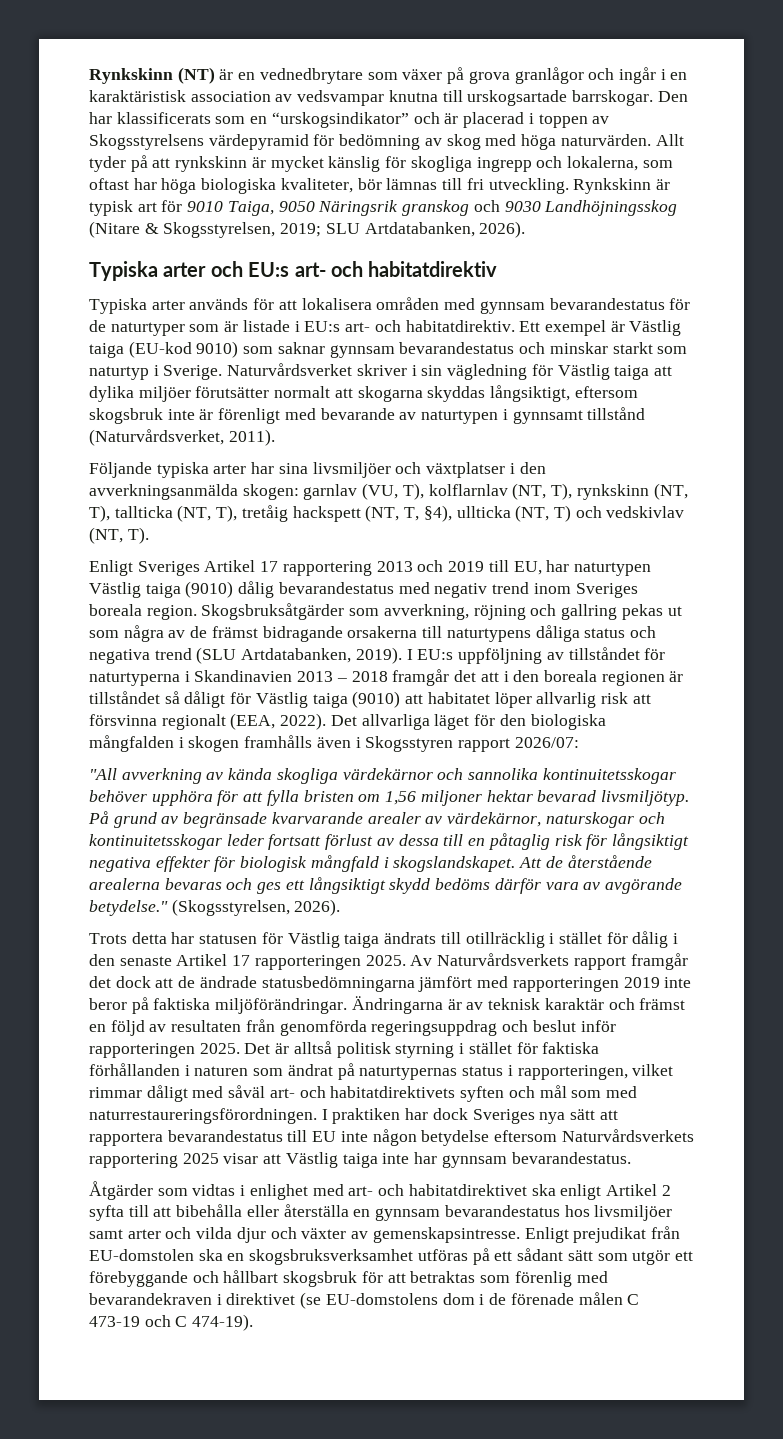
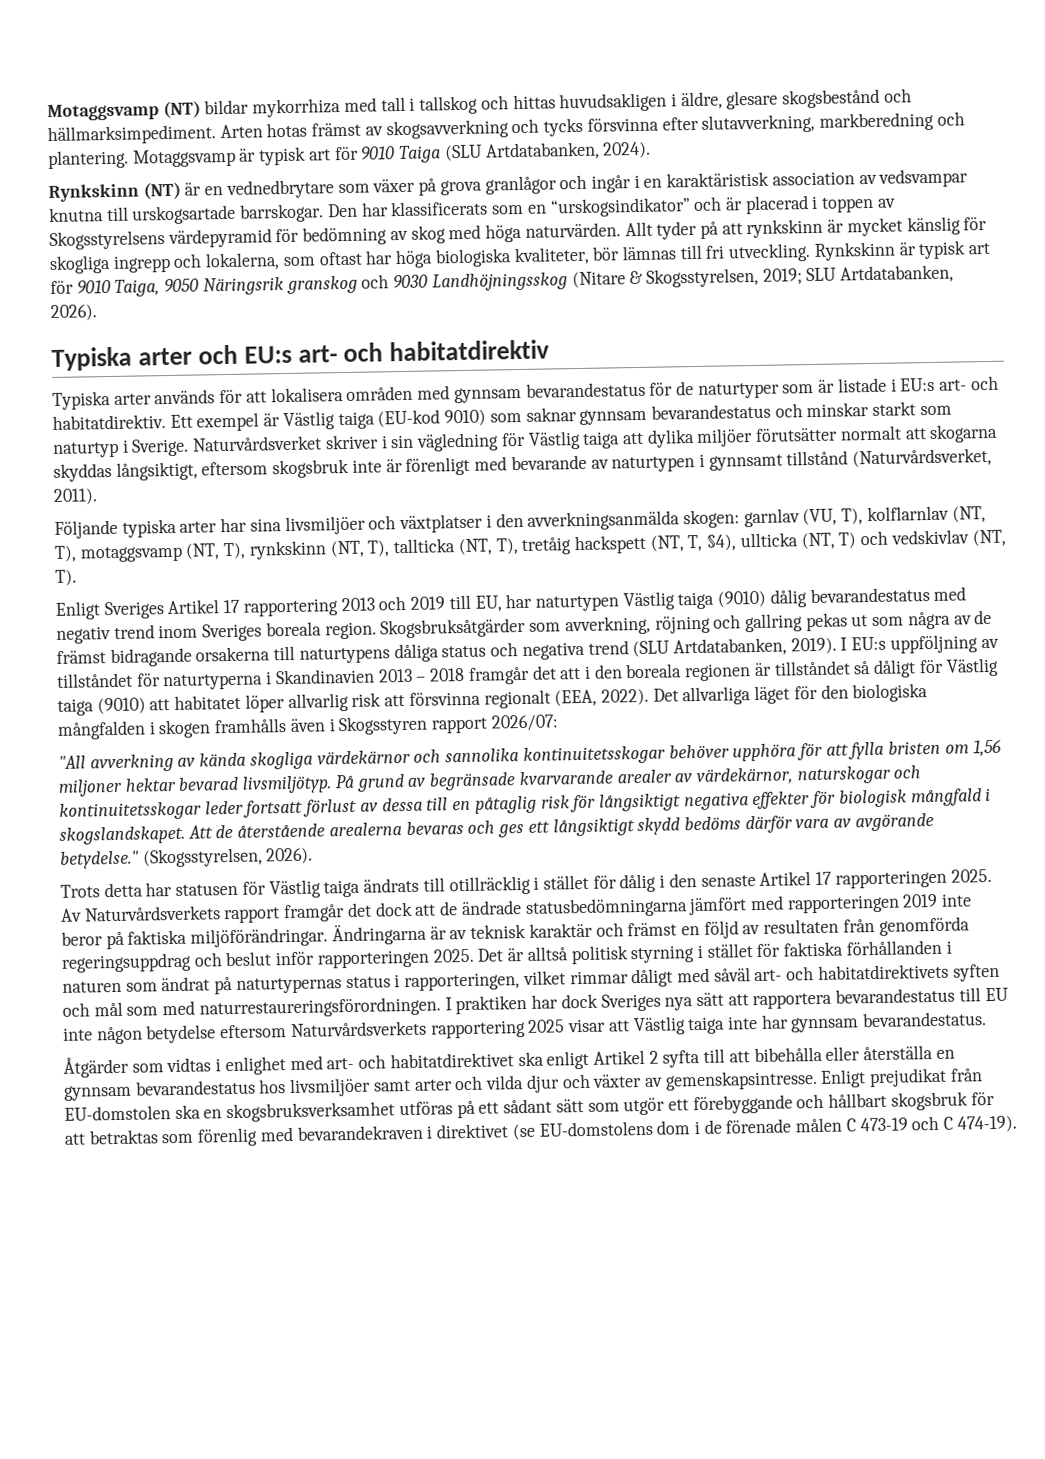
(89, 76) none -> [47,88,912,122] [47,111,965,146] [48,141,652,170] Motaggsvamp (NT) bildar mykorrhiza med tall i tallskog och hittas huvudsakligen i äldre, glesare skogsbestånd och hällmarksimpediment. Arten hotas främst av skogsavverkning och tycks försvinna efter slutavverkning, markberedning och plantering. Motaggsvamp är typisk art för 9010 Taiga (SLU Artdatabanken, 2024). //
(573, 491) none -> [79,542,247,563] motaggsvamp (NT, T),

